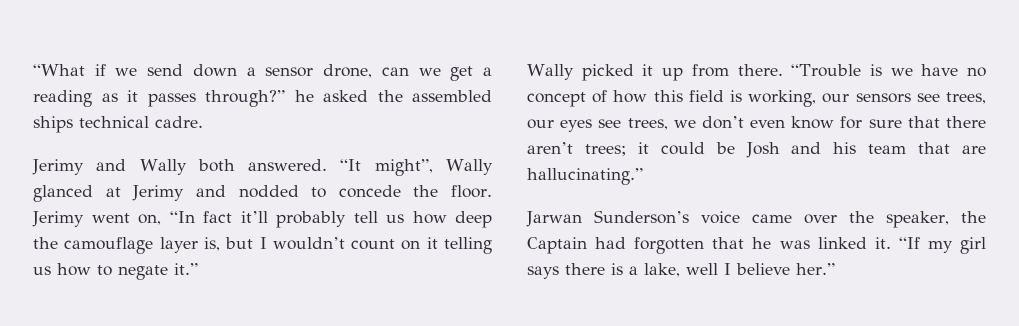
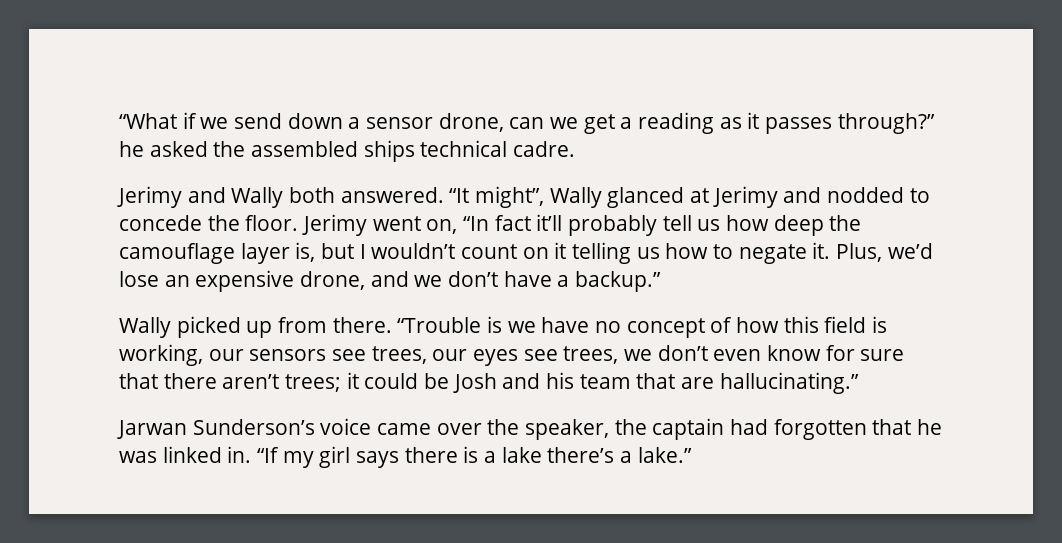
[174,263,198,275] it.” -> [812,242,933,262] [119,270,662,292] it. Plus, we’d lose an expensive drone, and we don’t have a backup.”
[642,64,654,76] it -> (241, 327) none
[527,237,587,254] Captain -> [652,418,725,440] captain
[874,237,891,249] it. -> [227,446,252,463] in.
[644,263,835,277] lake, well I believe her.” -> [501,447,692,463] lake there’s a lake.”

